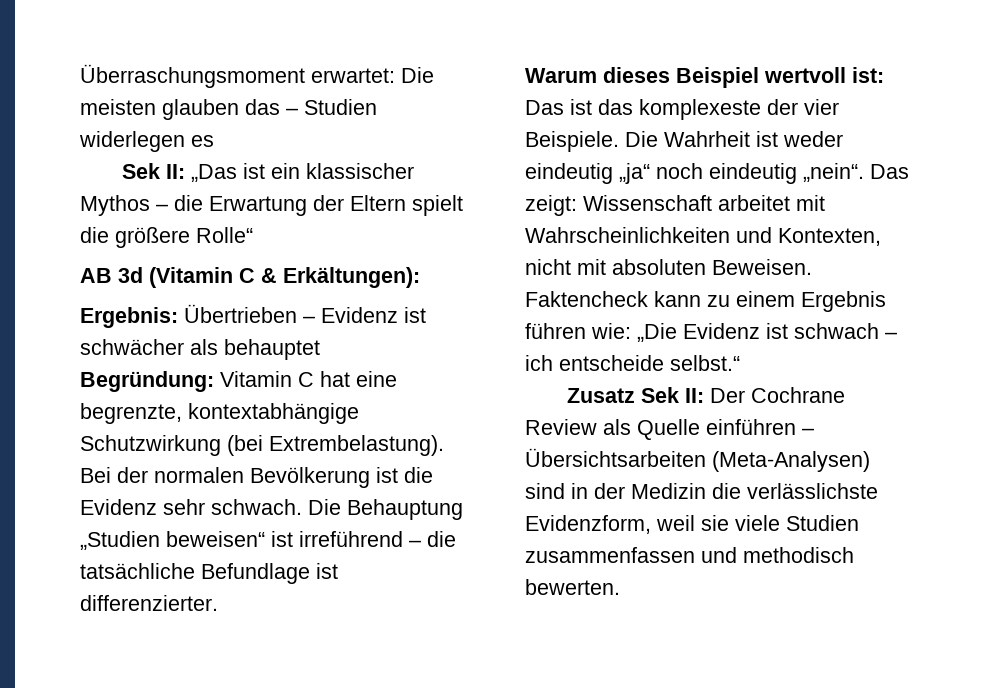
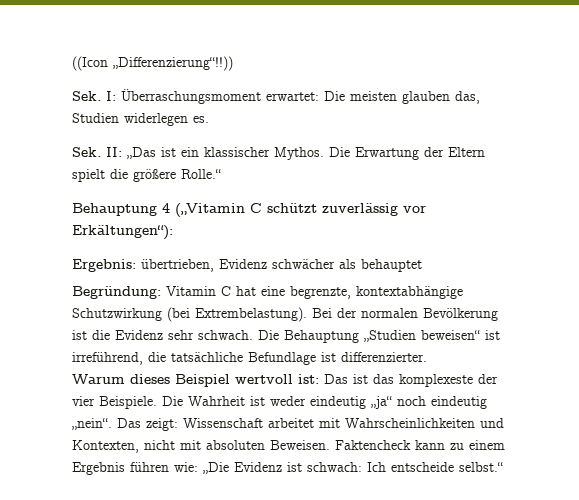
(80, 76) none -> [72,56,233,71] [72,91,116,101] ((Icon „Differenzierung“!!)) // Sek. I:
[245,99,377,115] [79,131,214,152] [122,163,161,179] das – Studien widerlegen es // Sek -> [455,91,480,104] [72,113,209,126] [72,147,101,157] das, Studien widerlegen es. // Sek.
[80,195,203,216] Mythos – die -> [274,147,350,160] Mythos. Die
[196,227,253,243] [80,267,420,288] [80,304,426,328] Rolle“ // AB 3d (Vitamin C & Erkältungen): // Ergebnis: Übertrieben – Evidenz ist -> [181,169,221,179] [72,203,426,217] [72,225,173,240] [72,259,267,272] Rolle.“ // Behauptung 4 („Vitamin C schützt zuverlässig vor Erkältungen“): // Ergebnis: übertrieben, Evidenz
[299,531,421,547] irreführend – -> [72,352,143,365] irreführend,
[794,323,897,339] [525,355,553,371] schwach – ich -> [307,462,386,472] schwach: Ich
[567,387,846,403] [525,419,814,440] [525,448,870,472] [525,483,878,499] [525,515,859,534] [525,547,854,563] [525,579,620,595] // Zusatz Sek II: Der Cochrane Review als Quelle einführen – Übersichtsarbeiten (Meta-Analysen) sind in der Medizin die verlässlichste Evidenzform, weil sie viele Studien zusammenfassen und methodisch bewerten. -> (503, 467) none

